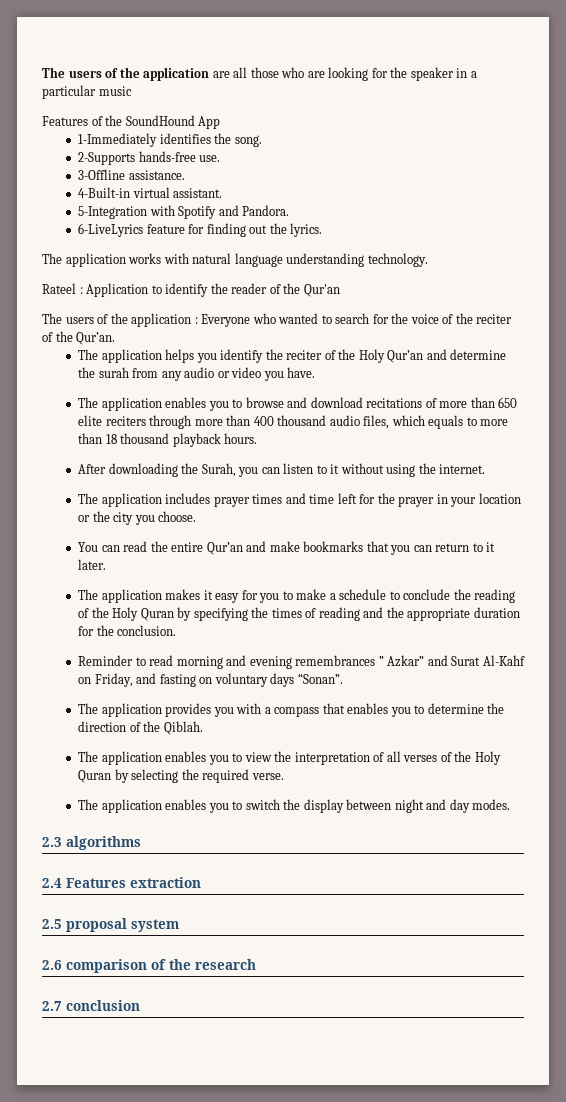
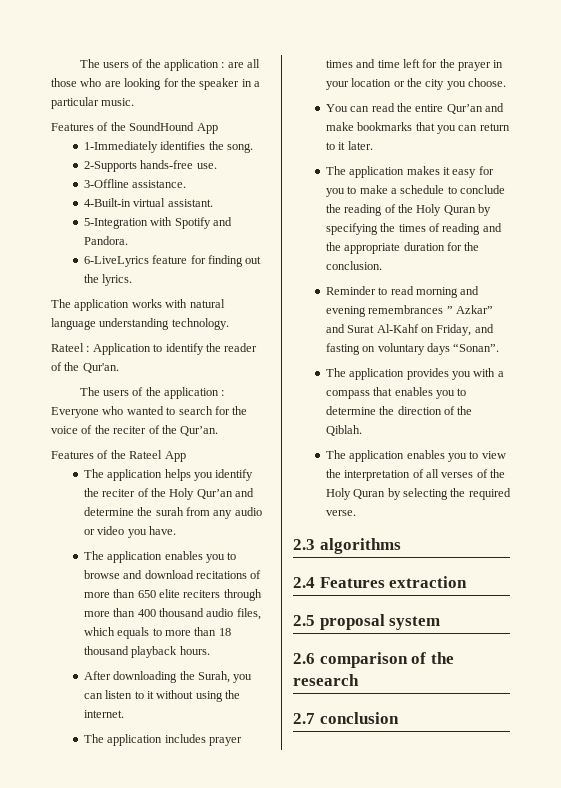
[42,67,210,81] The users of the application -> [79,59,225,71] The users of the application :
[98,86,132,96] music -> [101,98,135,106] music.
[303,284,340,297] Qur'an -> [82,363,119,373] Qur'an.
(116, 338) none -> [51,450,186,462] // Features of the Rateel App
[78,799,511,813] // The application enables you to switch the display between night and day modes. -> (356, 513) none

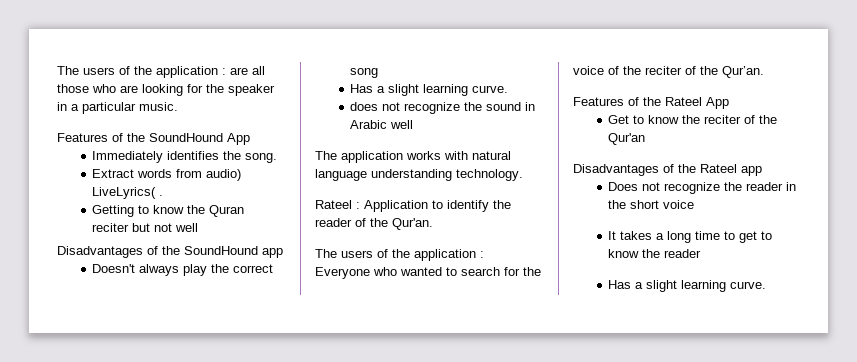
[83,141,158,153] 1-Immediately -> [92,151,164,163] Immediately
[83,160,217,172] [83,179,187,188] [83,198,213,207] [83,217,232,229] [83,236,128,245] [83,255,262,267] [83,274,133,286] 2-Supports hands-free use. // 3-Offline assistance. // 4-Built-in virtual assistant. // 5-Integration with Spotify and Pandora. // 6-LiveLyrics feature for finding out the lyrics. -> [92,169,242,181] [92,187,164,199] [92,205,245,217] [92,223,199,232] [57,246,283,258] [92,264,274,276] [350,68,379,78] [350,84,509,96] [350,102,536,114] [350,120,414,129] Extract words from audio) LiveLyrics( . // Getting to know the Quran reciter but not well // Disadvantages of the SoundHound app // Doesn't always play the correct song // Has a slight learning curve. // does not recognize the sound in Arabic well
[83,469,254,481] [83,488,255,500] [83,507,262,519] [83,526,176,538] [83,551,237,563] [83,570,262,579] [83,589,262,601] [83,608,261,620] [83,627,231,639] [83,646,210,658] [83,671,253,683] [83,690,241,702] [83,710,124,718] [83,734,242,746] [325,59,504,71] [325,78,507,90] [325,103,505,114] [325,122,510,134] [325,141,373,150] [325,166,494,178] [325,185,506,197] [325,204,492,216] [325,223,502,235] [325,242,480,254] [325,261,382,270] [325,286,480,298] [325,305,493,317] [325,324,494,336] [325,343,500,355] [325,368,504,380] [325,387,467,399] [325,406,473,415] [325,425,362,436] [325,450,506,462] [325,469,506,481] [325,488,511,500] [325,510,356,516] [293,538,401,554] [293,576,468,588] [293,614,441,630] [293,652,454,668] [293,674,359,686] [293,712,399,724] The application helps you identify the reciter of the Holy Qur’an and determine the surah from any audio or video you have. // The application enables you to browse and download recitations of more than 650 elite reciters through more than 400 thousand audio files, which equals to more than 18 thousand playback hours. // After downloading the Surah, you can listen to it without using the internet. // The application includes prayer times and time left for the prayer in your location or the city you choose. // You can read the entire Qur’an and make bookmarks that you can return to it later. // The application makes it easy for you to make a schedule to conclude the reading of the Holy Quran by specifying the times of reading and the appropriate duration for the conclusion. // Reminder to read morning and evening remembrances ” Azkar” and Surat Al-Kahf on Friday, and fasting on voluntary days “Sonan”. // The application provides you with a compass that enables you to determine the direction of the Qiblah. // The application enables you to view the interpretation of all verses of the Holy Quran by selecting the required verse. // 2.3 algorithms // 2.4 Features extraction // 2.5 proposal system // 2.6 comparison of the research // 2.7 conclusion -> [608,115,778,124] [608,133,646,145] [573,164,762,176] [608,182,797,194] [608,200,695,209] [608,231,773,243] [608,249,702,258] [608,280,767,292] Get to know the reciter of the Qur'an // Disadvantages of the Rateel app // Does not recognize the reader in the short voice // It takes a long time to get to know the reader // Has a slight learning curve.

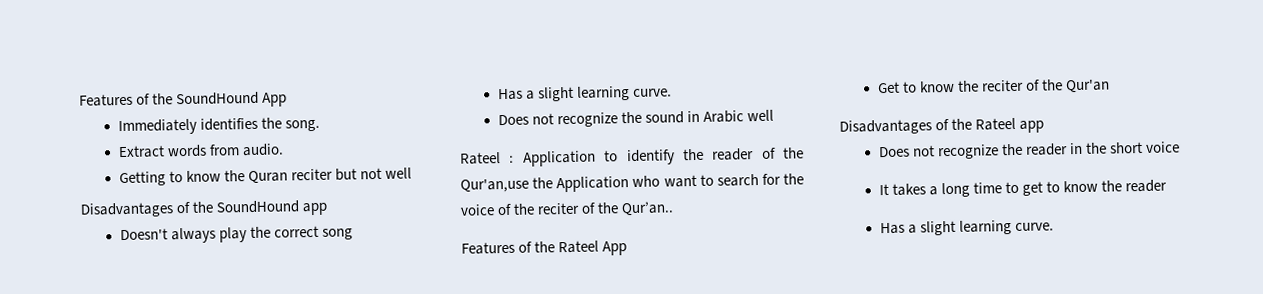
[57,66,265,78] [57,84,275,96] [57,102,178,114] The users of the application : are all those who are looking for the speaker in a particular music. // -> (79, 100) none
[206,169,242,181] [92,187,164,199] audio) LiveLyrics( . -> [242,143,285,157] audio.
[350,102,379,111] does -> [497,114,529,126] Does
[315,151,511,163] [315,169,523,181] // The application works with natural language understanding technology. -> (775, 115) none
[392,218,433,230] [315,249,484,261] [315,267,442,279] Qur'an. // The users of the application : Everyone who wanted -> [460,174,697,193] Qur'an,use the Application who want
[722,66,764,78] Qur’an. -> [621,201,675,217] Qur’an..

